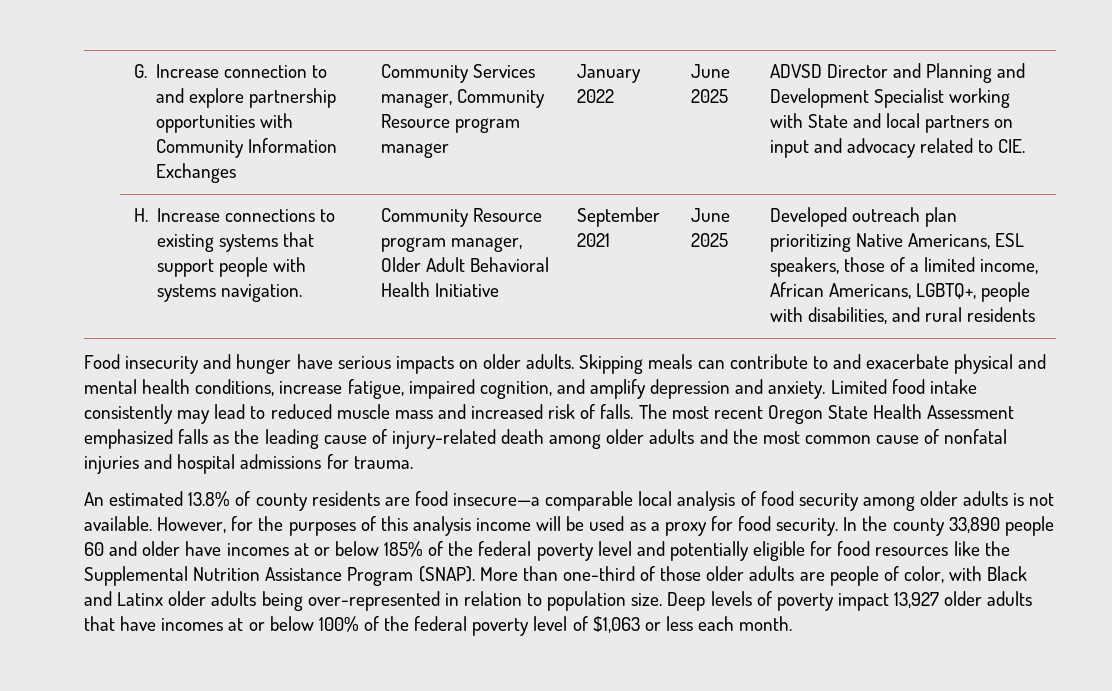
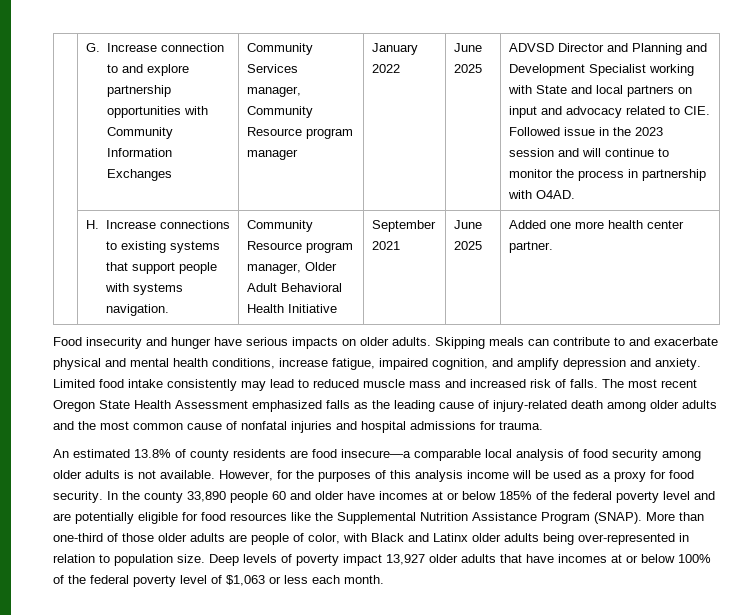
(1026, 146) none -> [508,127,663,136] [508,148,669,157] [508,169,706,181] [507,190,575,199] Followed issue in the 2023 session and will continue to monitor the process in partnership with O4AD.
[769,207,957,227] [769,233,1025,252] [769,257,1039,277] [769,282,1031,302] [769,307,1036,324] Developed outreach plan prioritizing Native Americans, ESL speakers, those of a limited income, African Americans, LGBTQ+, people with disabilities, and rural residents -> [508,220,684,229] [508,241,553,253] Added one more health center partner.
(665, 548) none -> [53,513,71,521] are

